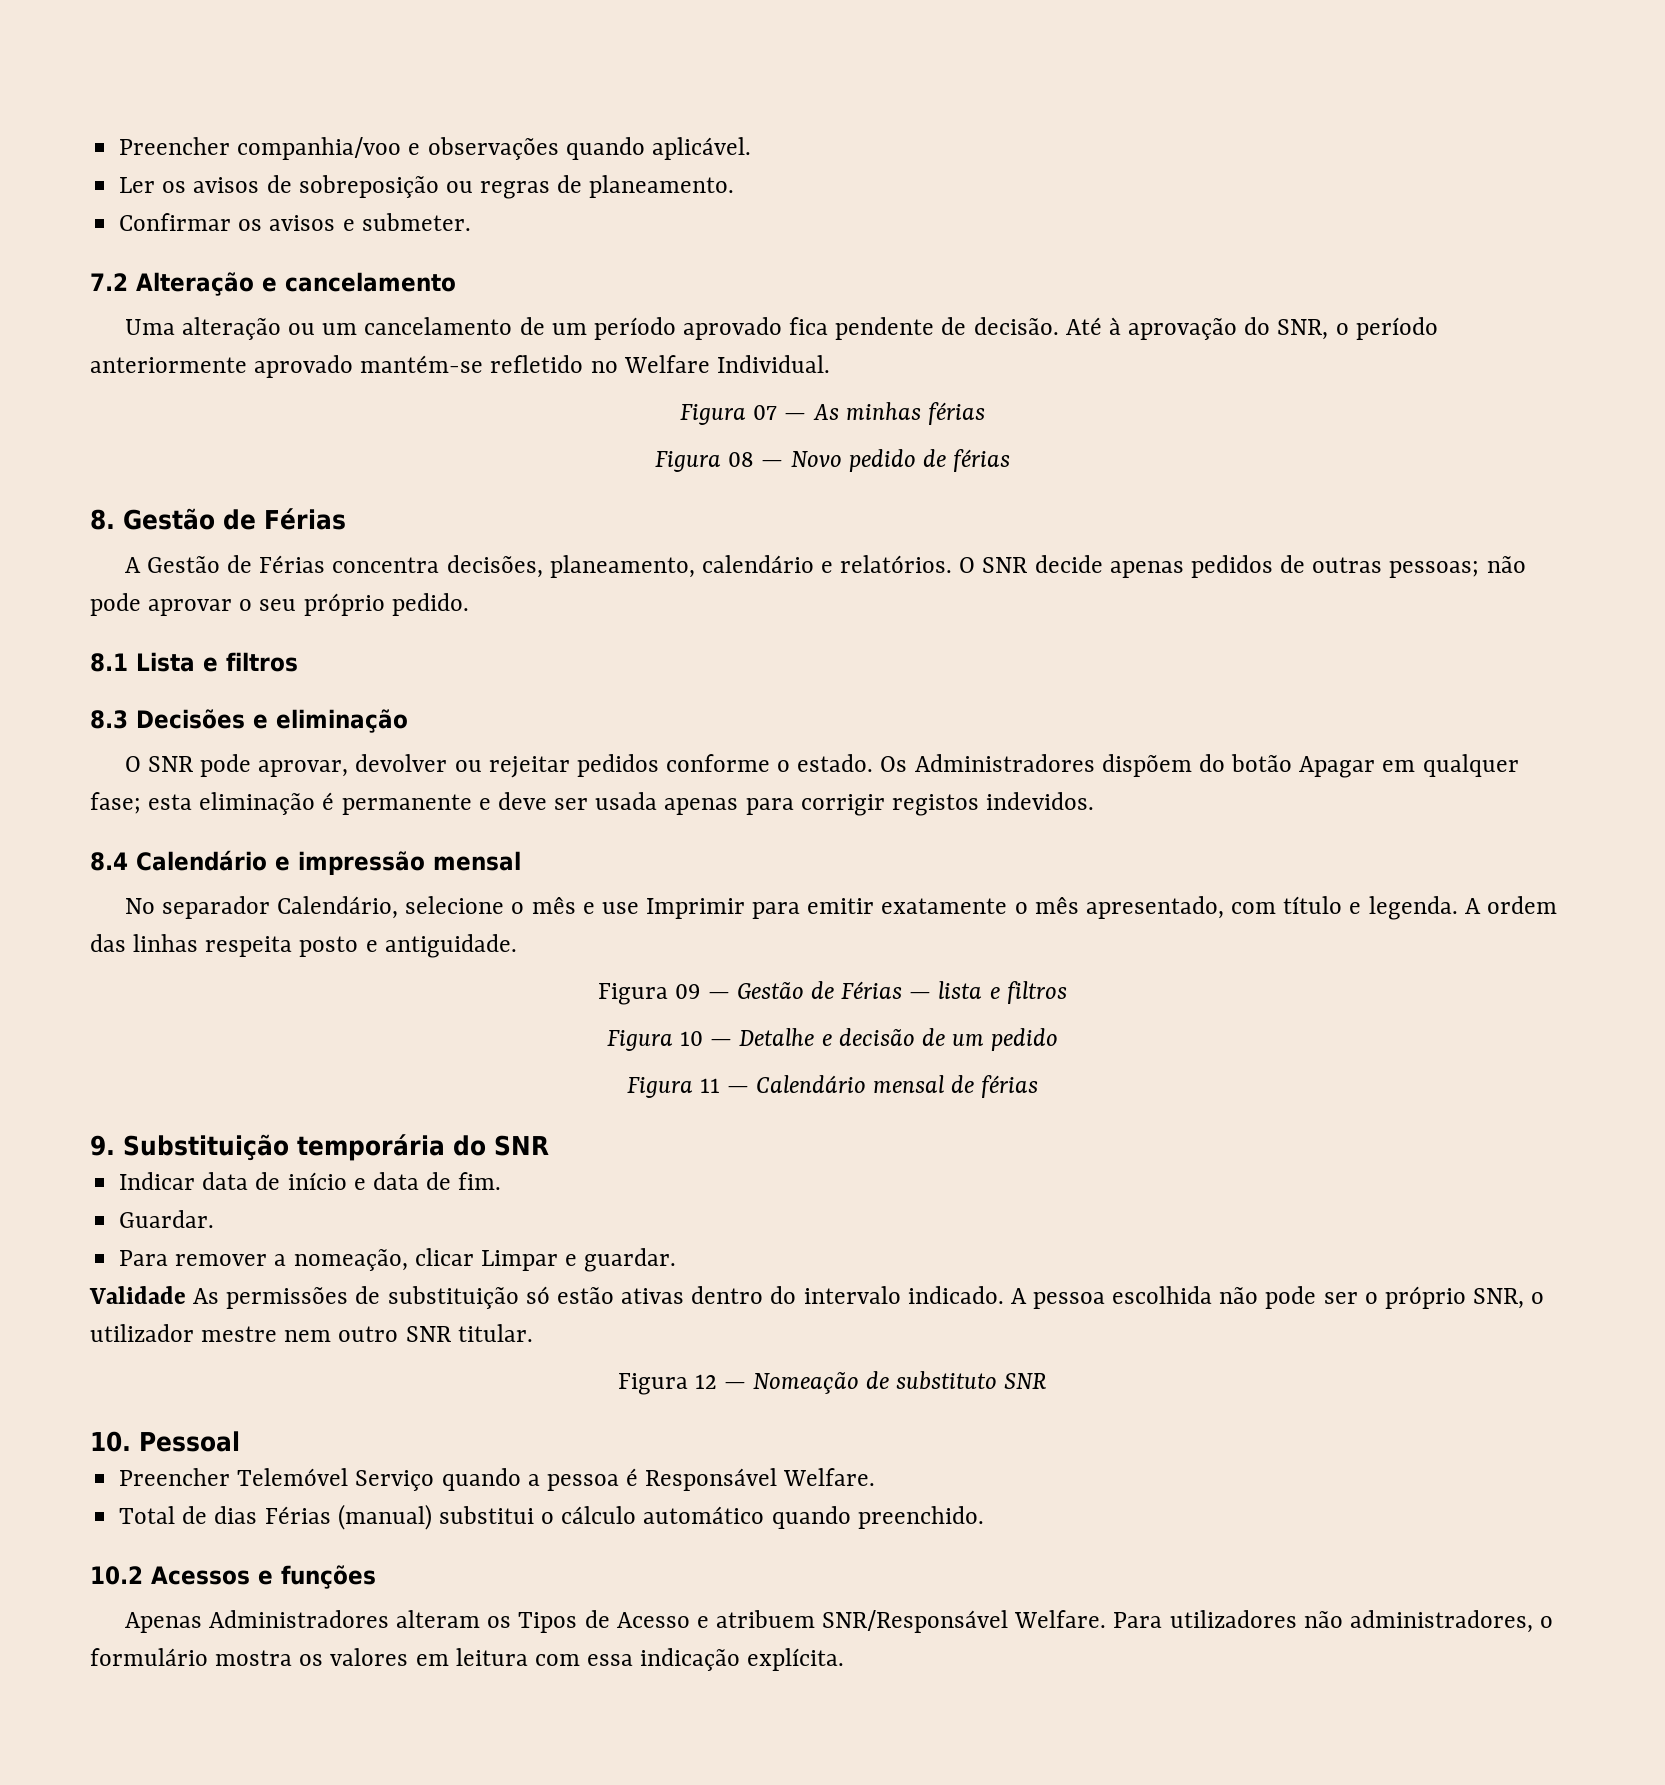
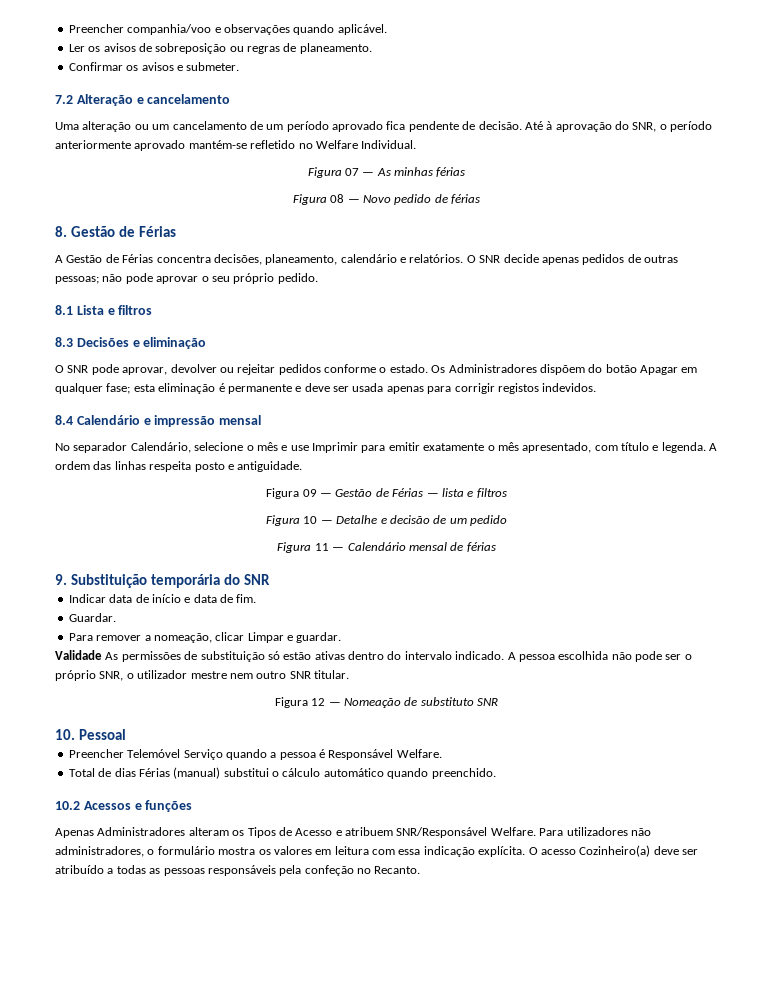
(845, 1659) none -> [528,845,698,857] [55,865,421,876] O acesso Cozinheiro(a) deve ser atribuído a todas as pessoas responsáveis pela confeção no Recanto.

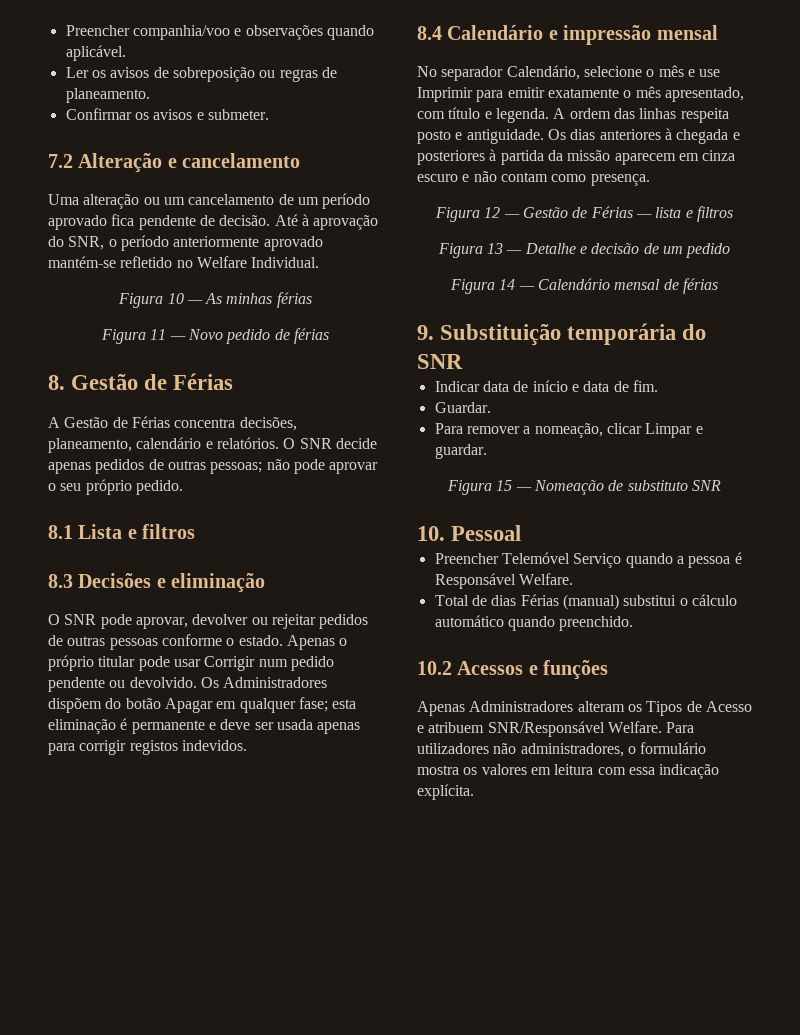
[344,168,359,176] 07 -> [167,293,184,304] 10
[330,194,345,203] 08 -> [150,329,167,340] 11
[324,364,428,373] conforme o estado. -> [48,634,348,650] [48,655,334,671] [48,677,197,692] de outras pessoas conforme o estado. Apenas o próprio titular pode usar Corrigir num pedido pendente ou devolvido.
[266,488,317,499] // Figura 09 -> [547,128,740,144] [417,149,736,165] [417,171,650,186] [435,207,501,222] Os dias anteriores à chegada e posteriores à partida da missão aparecem em cinza escuro e não contam como presença. // Figura 12
[303,516,318,524] 10 -> [487,243,504,254] 13
[314,543,329,551] 11 -> [499,279,516,290] 14
[55,650,692,662] [55,670,349,681] [274,697,326,708] // Validade As permissões de substituição só estão ativas dentro do intervalo indicado. A pessoa escolhida não pode ser o próprio SNR, o utilizador mestre nem outro SNR titular. // Figura 12 -> [447,480,513,495] // Figura 15
[528,845,698,857] [55,865,421,876] O acesso Cozinheiro(a) deve ser atribuído a todas as pessoas responsáveis pela confeção no Recanto. -> (474, 792) none

